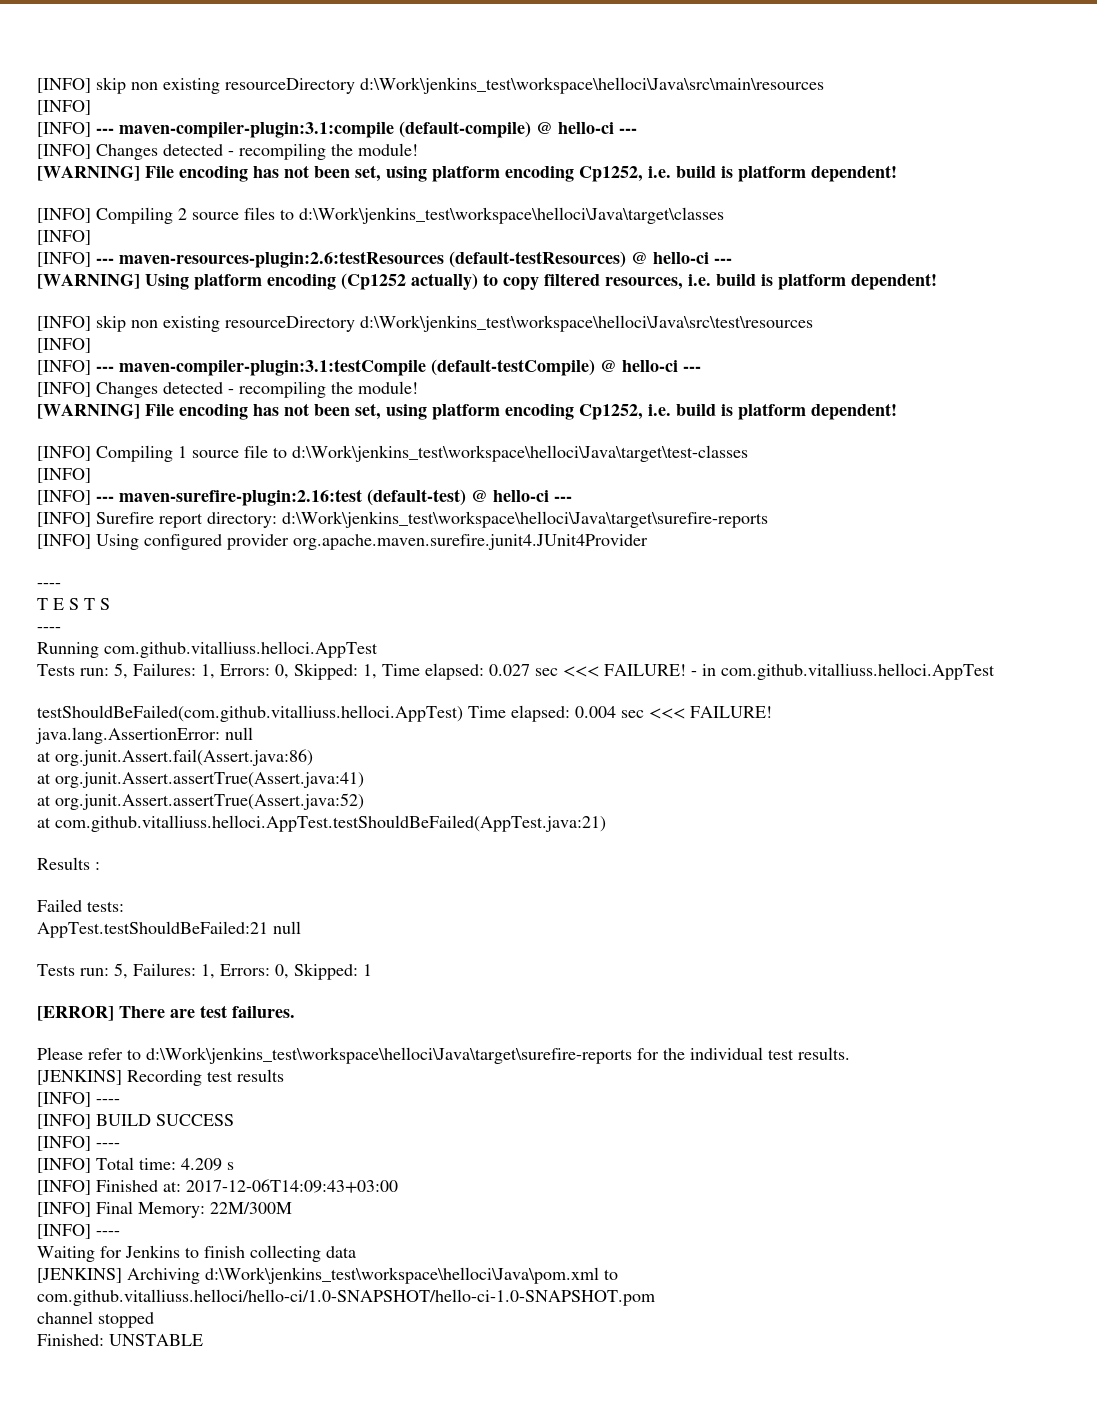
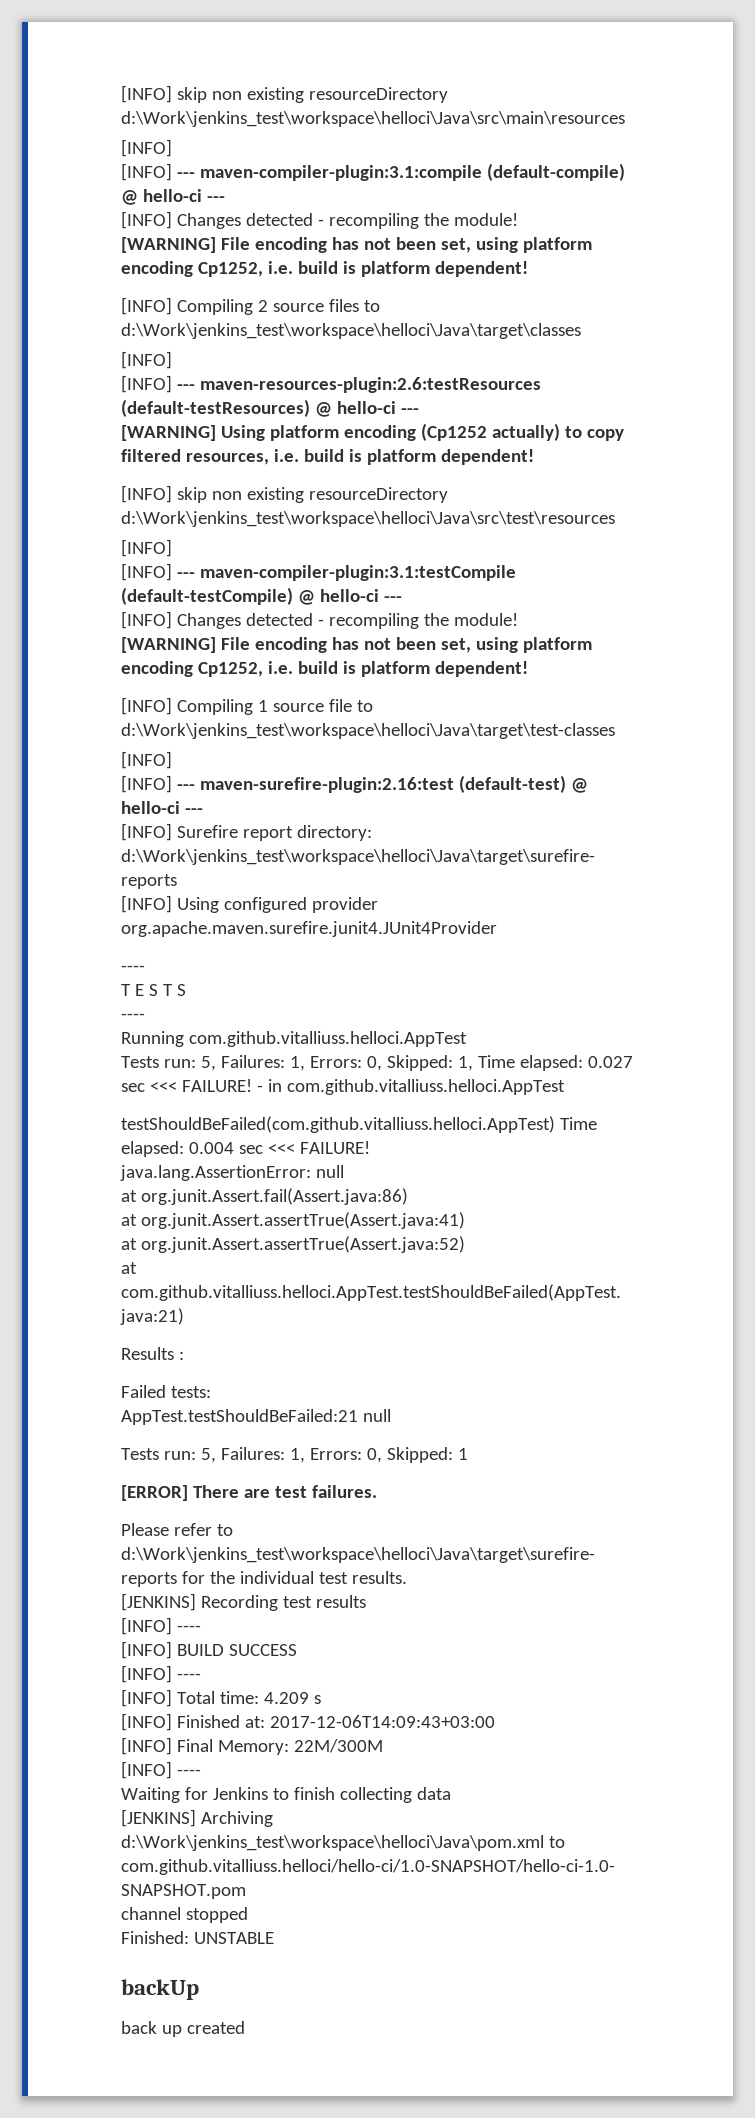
(203, 1340) none -> [121,1979,199,2000] [121,2021,245,2037] // backUp // back up created

